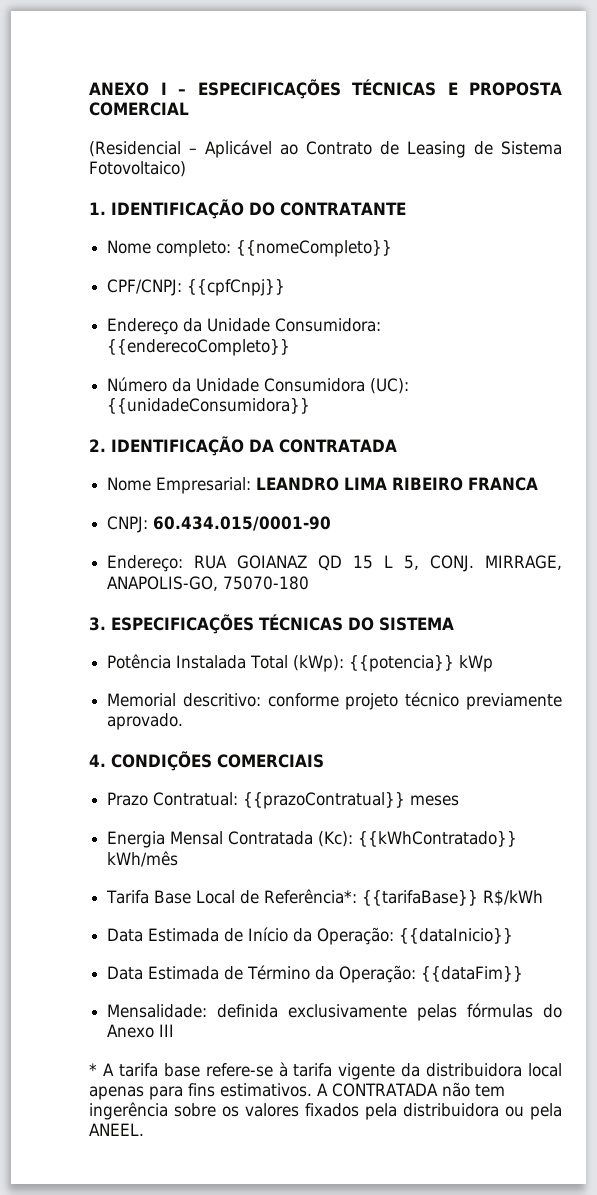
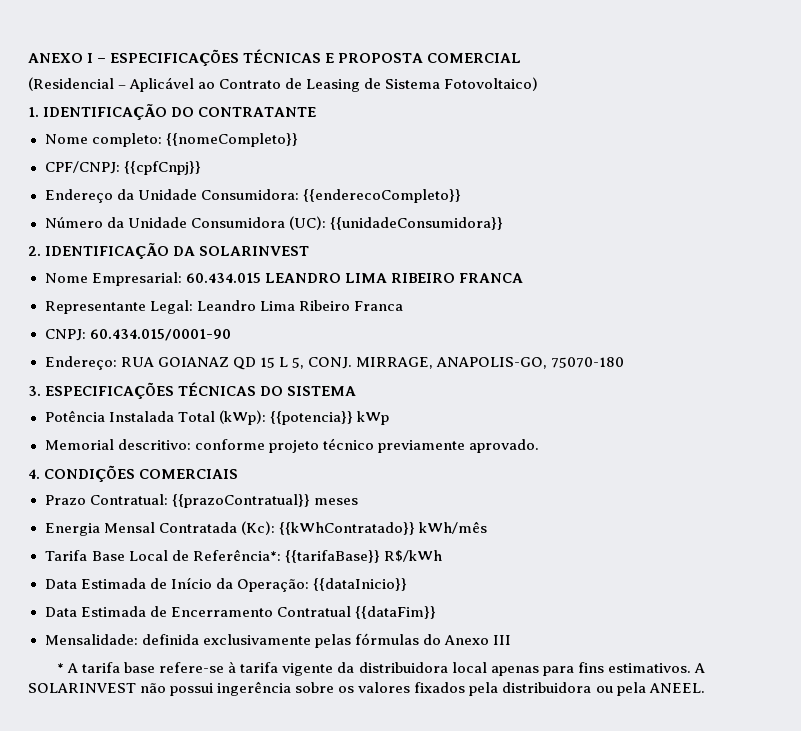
[279,439,397,453] CONTRATADA -> [199,246,310,256] SOLARINVEST
(252, 485) none -> [185,273,261,283] 60.434.015
(539, 484) none -> [44,300,403,314] // Representante Legal: Leandro Lima Ribeiro Franca
[247,965,417,983] Término da Operação: -> [170,606,351,617] Encerramento Contratual
[332,1082,505,1097] CONTRATADA não tem -> [28,683,214,696] SOLARINVEST não possui

